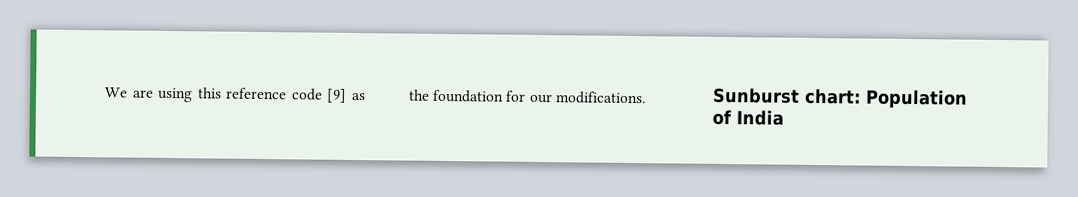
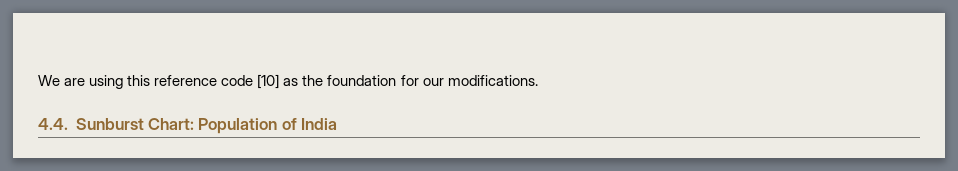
[326,88,348,103] [9] -> [257,74,280,89] [10]
[712,87,861,105] Sunburst chart: -> [38,118,194,130] 4.4. Sunburst Chart:

